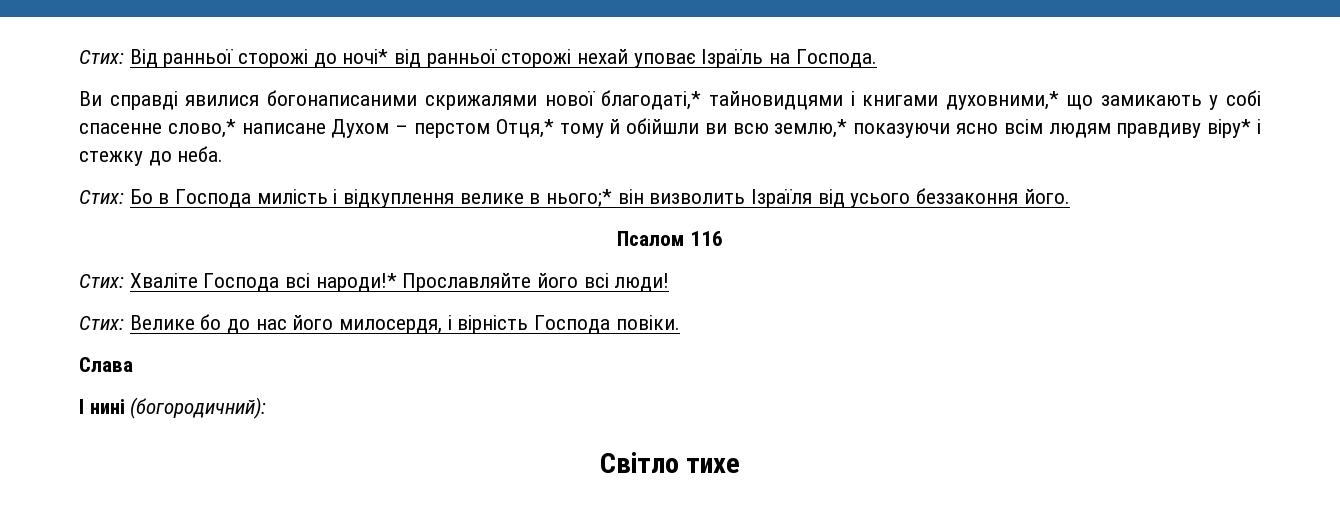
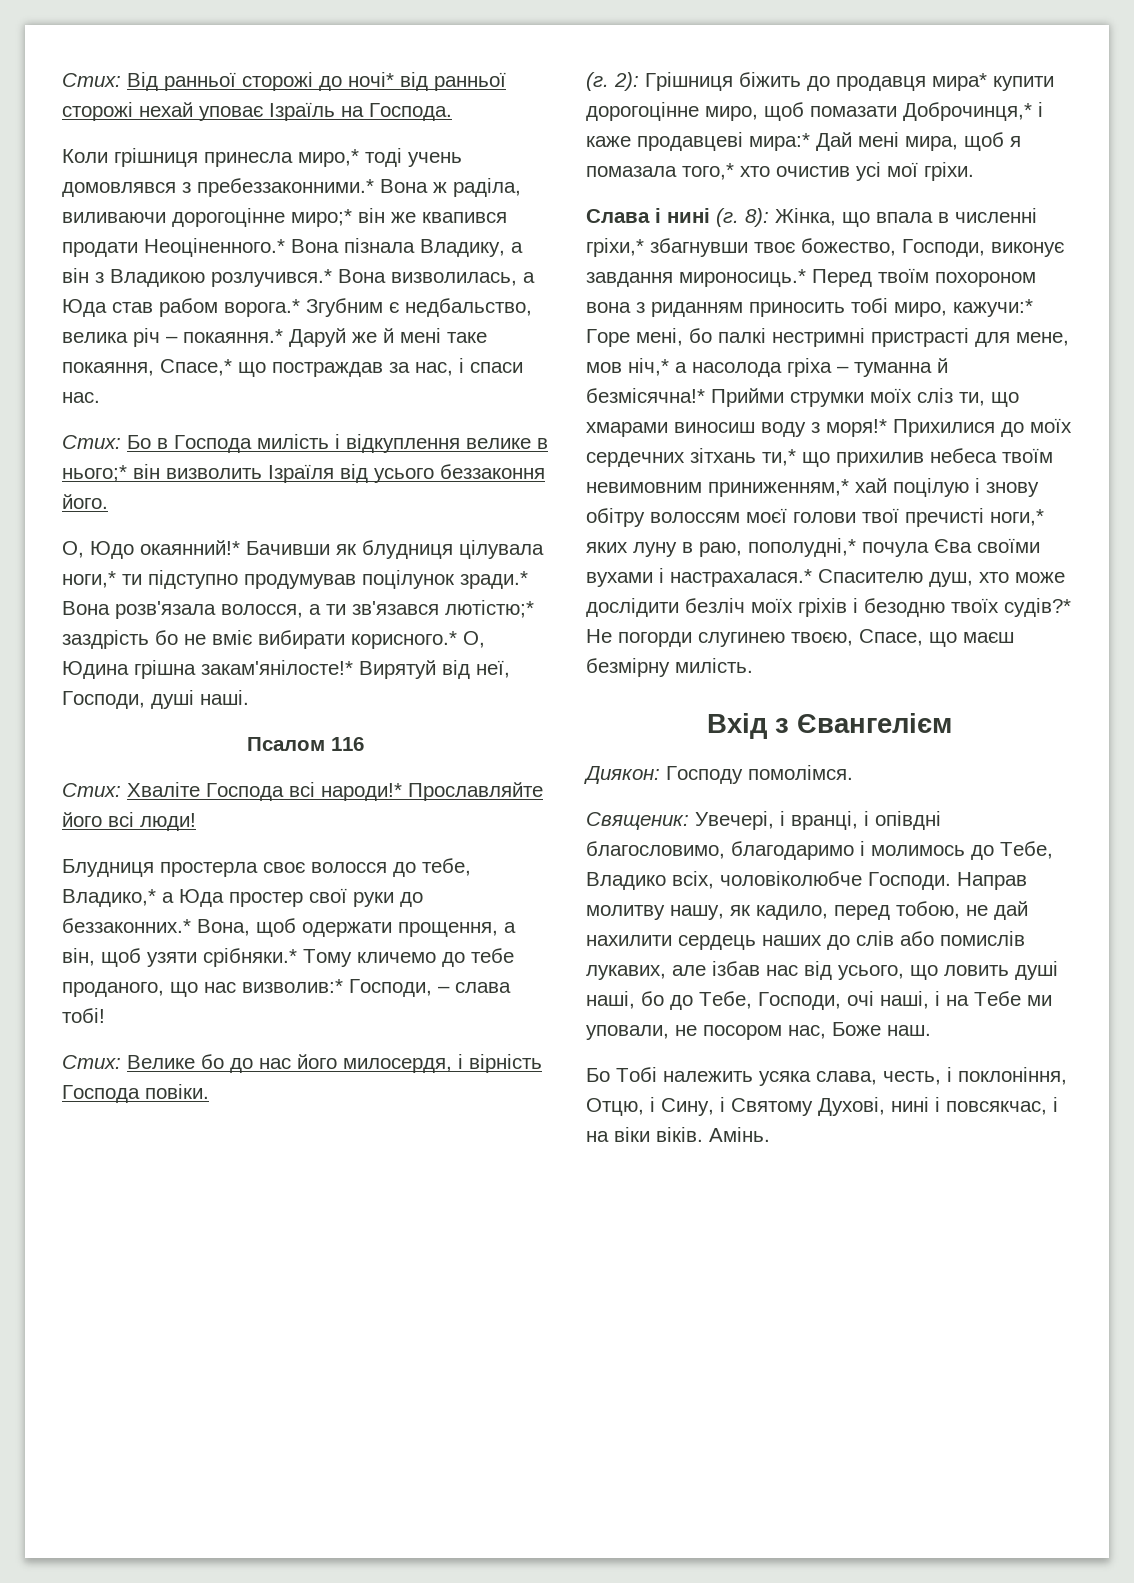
[79,90,1262,110] [79,118,1262,138] [79,146,224,166] Ви справді явилися богонаписаними скрижалями нової благодаті,* тайновидцями і книгами духовними,* що замикають у собі спасенне слово,* написане Духом – перстом Отця,* тому й обійшли ви всю землю,* показуючи ясно всім людям правдиву віру* і стежку до неба. -> [62,148,462,167] [62,178,521,197] [62,208,507,227] [62,238,523,257] [62,268,535,287] [62,298,532,317] [62,328,487,347] [62,358,523,377] [62,392,100,403] Коли грішниця принесла миро,* тоді учень домовлявся з пребеззаконними.* Вона ж раділа, виливаючи дорогоцінне миро;* він же квапився продати Неоціненного.* Вона пізнала Владику, а він з Владикою розлучився.* Вона визволилась, а Юда став рабом ворога.* Згубним є недбальство, велика річ – покаяння.* Даруй же й мені таке покаяння, Спасе,* що постраждав за нас, і спаси нас.
(1070, 196) none -> [62,540,544,559] [62,570,528,589] [62,600,534,619] [62,630,485,649] [62,660,510,679] [62,690,249,709] // О, Юдо окаянний!* Бачивши як блудниця цілувала ноги,* ти підступно продумував поцілунок зради.* Вона розв'язала волосся, а ти зв'язався лютістю;* заздрість бо не вміє вибирати корисного.* О, Юдина грішна закам'янілосте!* Вирятуй від неї, Господи, душі наші.
(670, 282) none -> [62,858,471,877] [62,888,423,907] [62,918,516,937] [62,948,514,967] [62,979,511,997] [62,1008,105,1023] // Блудниця простерла своє волосся до тебе, Владико,* а Юда простер свої руки до беззаконних.* Вона, щоб одержати прощення, а він, щоб узяти срібняки.* Тому кличемо до тебе проданого, що нас визволив:* Господи, – слава тобі!
[79,357,133,372] [79,397,267,419] [599,452,741,473] Слава // І нині (богородичний): // Світло тихе -> [586,72,1054,91] [586,102,1043,121] [586,132,1021,151] [586,162,974,181] [586,208,1037,227] [586,238,1064,257] [586,268,1036,287] [586,298,1033,317] [586,328,1069,347] [586,358,948,377] [586,388,1019,407] [586,418,1072,437] [586,448,1053,467] [586,478,1039,497] [586,508,1044,527] [586,538,1040,557] [586,568,1065,587] [586,598,1071,617] [586,629,1014,647] [586,658,753,677] [706,713,952,739] [584,765,853,784] [586,811,941,830] [586,841,1053,860] [586,871,1027,890] [586,901,1028,920] [586,931,1025,950] [586,961,1058,980] [586,991,1052,1010] [586,1022,931,1040] [586,1067,1067,1086] [586,1097,1058,1116] [586,1127,770,1142] (г. 2): Грішниця біжить до продавця мира* купити дорогоцінне миро, щоб помазати Доброчинця,* і каже продавцеві мира:* Дай мені мира, щоб я помазала того,* хто очистив усі мої гріхи. // Слава і нині (г. 8): Жінка, що впала в численні гріхи,* збагнувши твоє божество, Господи, виконує завдання мироносиць.* Перед твоїм похороном вона з риданням приносить тобі миро, кажучи:* Горе мені, бо палкі нестримні пристрасті для мене, мов ніч,* а насолода гріха – туманна й безмісячна!* Прийми струмки моїх сліз ти, що хмарами виносиш воду з моря!* Прихилися до моїх сердечних зітхань ти,* що прихилив небеса твоїм невимовним приниженням,* хай поцілую і знову обітру волоссям моєї голови твої пречисті ноги,* яких луну в раю, пополудні,* почула Єва своїми вухами і настрахалася.* Спасителю душ, хто може дослідити безліч моїх гріхів і безодню твоїх судів?* Не погорди слугинею твоєю, Спасе, що маєш безмірну милість. // Вхід з Євангелієм // Диякон: Господу помолімся. // Священик: Увечері, і вранці, і опівдні благословимо, благодаримо і молимось до Тебе, Владико всіх, чоловіколюбче Господи. Направ молитву нашу, як кадило, перед тобою, не дай нахилити сердець наших до слів або помислів лукавих, але ізбав нас від усього, що ловить душі наші, бо до Тебе, Господи, очі наші, і на Тебе ми уповали, не посором нас, Боже наш. // Бо Тобі належить усяка слава, честь, і поклоніння, Отцю, і Сину, і Святому Духові, нині і повсякчас, і на віки віків. Амінь.

